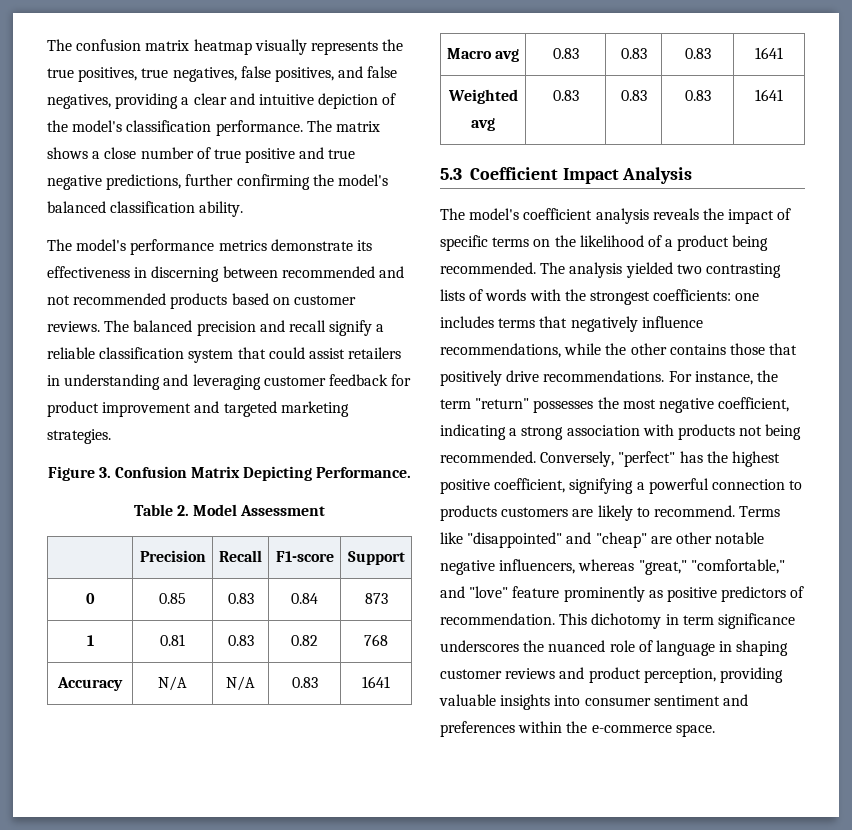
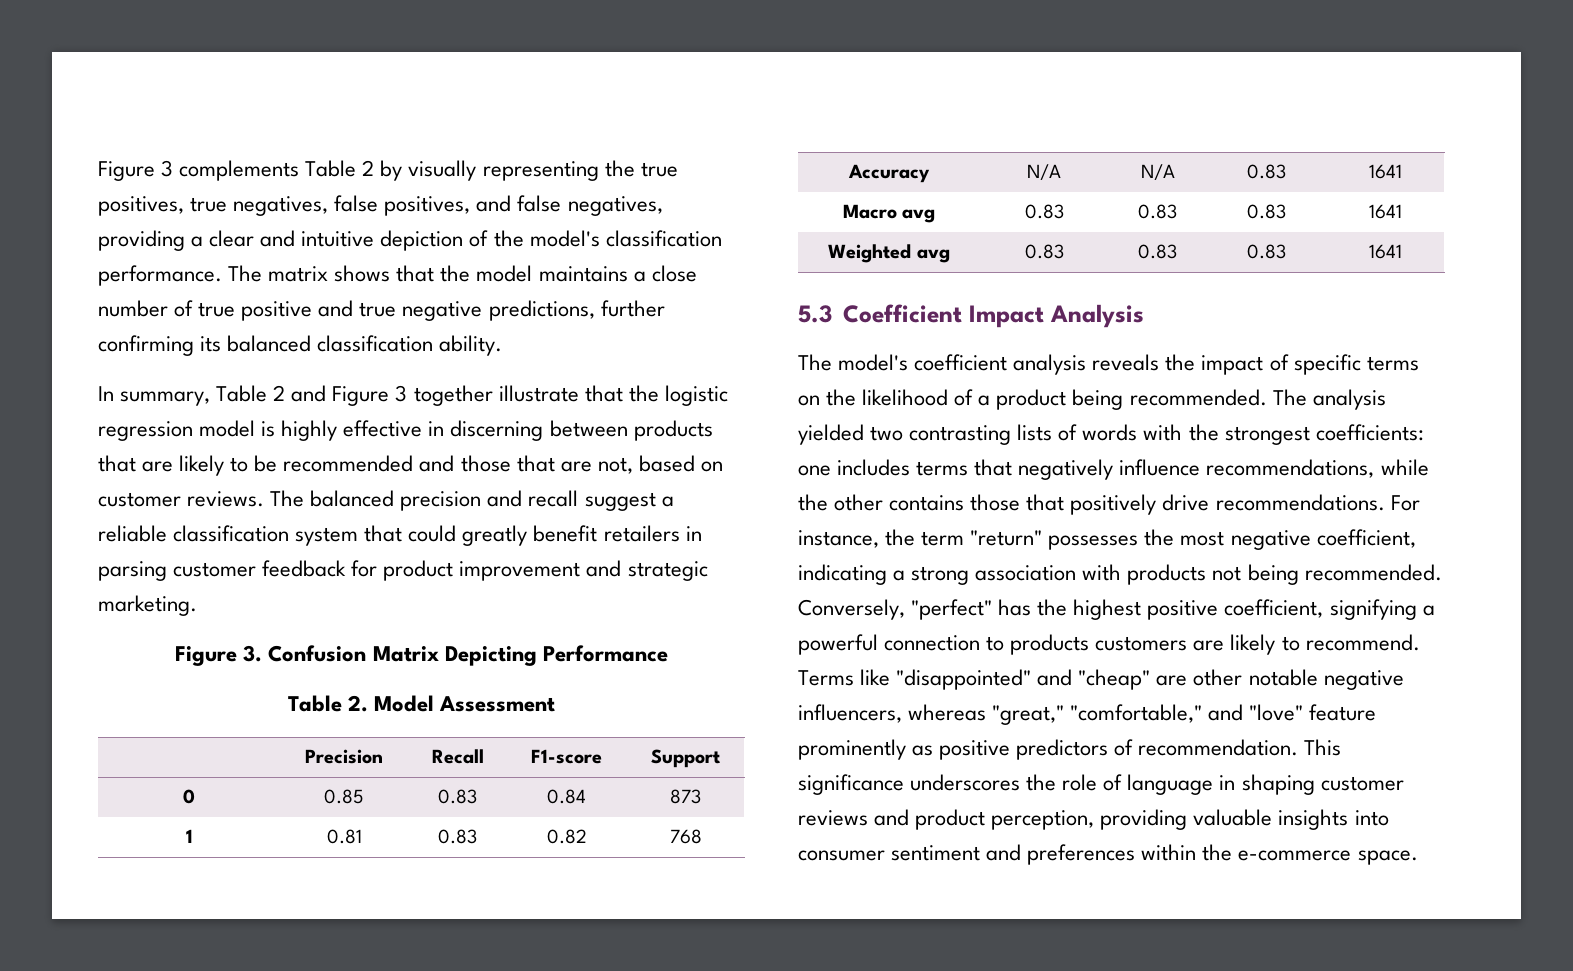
[47,39,378,55] The confusion matrix heatmap visually represents -> [98,160,599,181] Figure 3 complements Table 2 by visually representing
(88, 153) none -> [396,265,628,282] that the model maintains
[312,174,388,186] the model's -> [200,336,222,352] its
[47,239,372,255] [47,266,404,282] [47,293,228,309] The model's performance metrics demonstrate its effectiveness in discerning between recommended and not recommended products -> [98,385,728,406] [98,420,713,441] [98,455,633,476] In summary, Table 2 and Figure 3 together illustrate that the logistic regression model is highly effective in discerning between products that are likely to be recommended and those that are not,
[329,320,373,336] signify -> [584,492,656,511] suggest
[308,347,402,359] [47,374,261,390] assist retailers in understanding and leveraging -> [462,525,702,546] [98,561,167,581] greatly benefit retailers in parsing
[223,401,349,417] [47,429,111,444] targeted marketing strategies. -> [627,561,708,581] [98,595,197,616] strategic marketing.
[316,467,412,478] Performance. -> [542,645,668,662] Performance
[591,613,714,629] dichotomy in term -> (1342, 747) none
[548,640,606,652] nuanced -> (1057, 782) none

